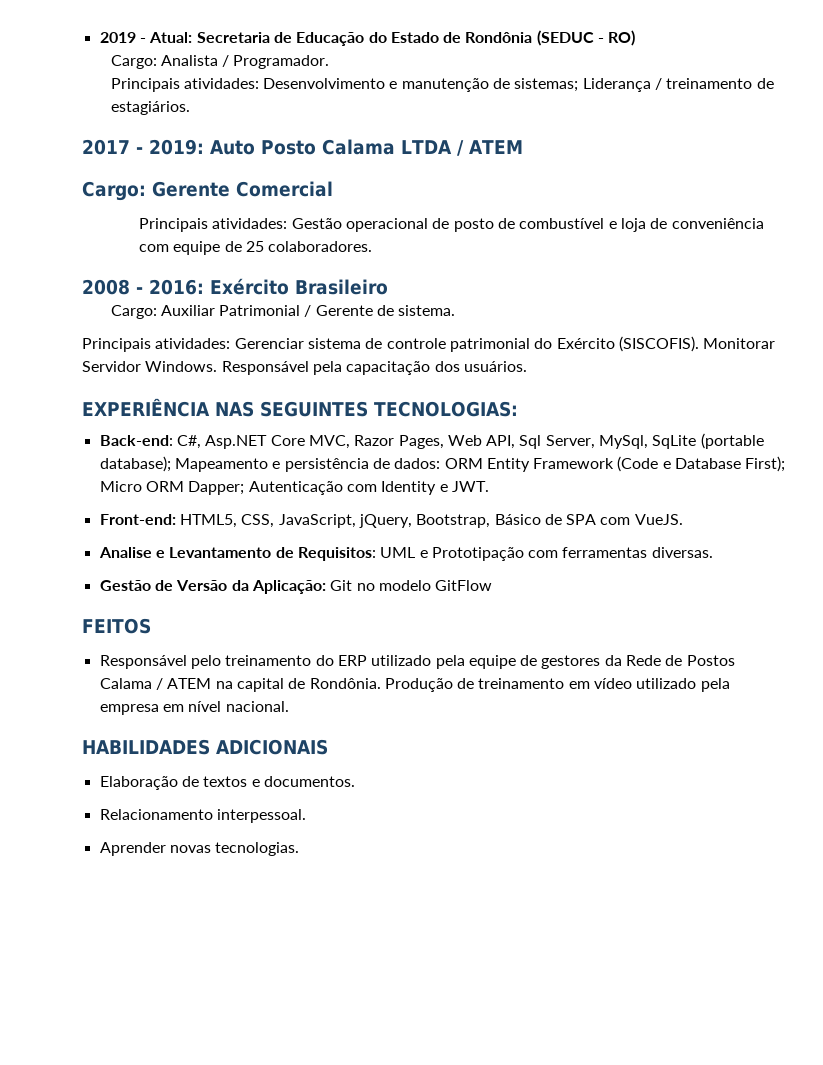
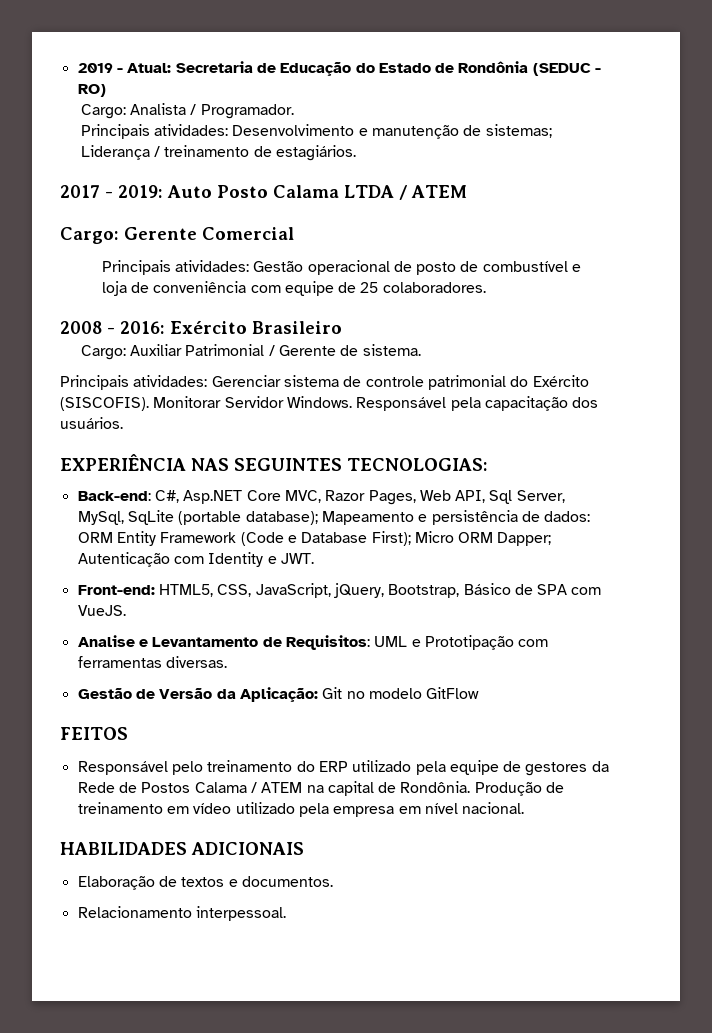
[99,842,300,856] // Aprender novas tecnologias. -> (286, 913) none

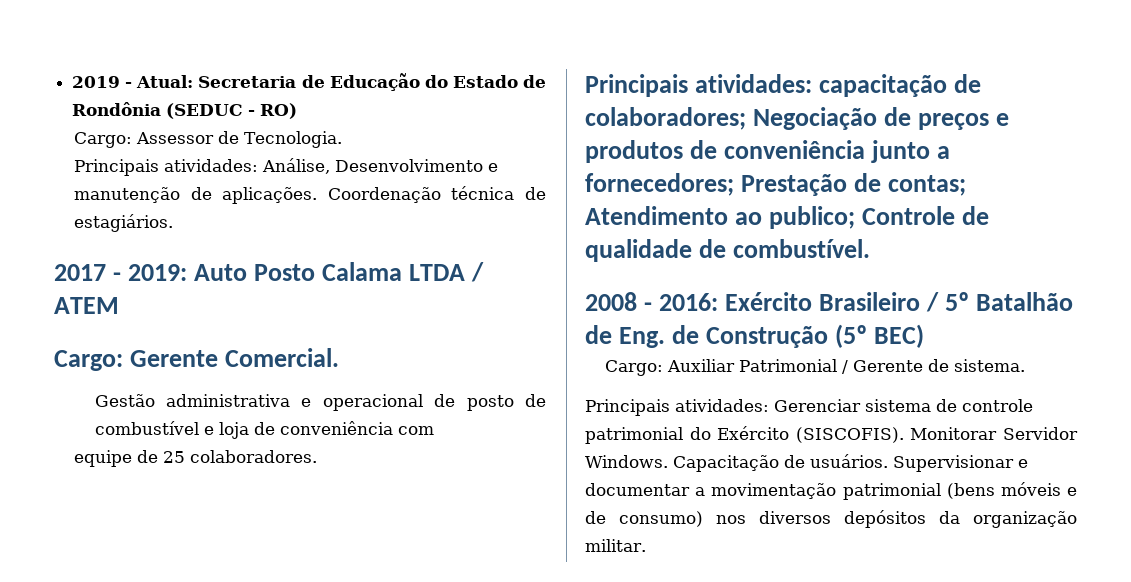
[130,103,294,119] [80,124,229,139] Analista / Programador. // Principais atividades: -> [136,131,343,148] [74,158,331,176] Assessor de Tecnologia. // Principais atividades: Análise,
[485,124,552,138] [80,145,250,160] sistemas; Liderança / treinamento -> [222,186,515,204] aplicações. Coordenação técnica
[202,227,294,240] [101,260,304,275] Comercial // Principais atividades: Gestão -> [225,348,340,367] [94,394,312,407] Comercial. // Gestão administrativa e
(281, 289) none -> (434, 430) //
(486, 287) none -> [585,74,982,97] [585,107,1010,130] [585,140,951,163] [585,173,967,196] [585,206,990,229] [585,239,871,262] // Principais atividades: capacitação de colaboradores; Negociação de preços e produtos de conveniência junto a fornecedores; Prestação de contas; Atendimento ao publico; Controle de qualidade de combustível.
(342, 327) none -> [926,292,1074,312] [585,324,925,348] / 5º Batalhão de Eng. de Construção (5º BEC)
[356,396,599,411] [60,417,123,429] [60,454,488,471] [77,490,565,505] [77,510,591,525] [77,531,552,546] [77,552,314,567] [77,583,602,598] [77,605,126,616] [77,635,549,650] [77,656,227,668] [77,687,480,702] [60,727,128,740] [77,760,609,776] [77,781,565,796] [77,802,525,817] [60,842,304,855] [77,876,333,890] [77,906,286,921] Responsável pela capacitação dos usuários. // EXPERIÊNCIA NAS SEGUINTES TECNOLOGIAS: // Back-end: C#, Asp.NET Core MVC, Razor Pages, Web API, Sql Server, MySql, SqLite (portable database); Mapeamento e persistência de dados: ORM Entity Framework (Code e Database First); Micro ORM Dapper; Autenticação com Identity e JWT. // Front-end: HTML5, CSS, JavaScript, jQuery, Bootstrap, Básico de SPA com VueJS. // Analise e Levantamento de Requisitos: UML e Prototipação com ferramentas diversas. // Gestão de Versão da Aplicação: Git no modelo GitFlow // FEITOS // Responsável pelo treinamento do ERP utilizado pela equipe de gestores da Rede de Postos Calama / ATEM na capital de Rondônia. Produção de treinamento em vídeo utilizado pela empresa em nível nacional. // HABILIDADES ADICIONAIS // Elaboração de textos e documentos. // Relacionamento interpessoal. -> [673,454,1028,472] [585,482,1077,500] [585,510,1077,528] [585,539,646,552] Capacitação de usuários. Supervisionar e documentar a movimentação patrimonial (bens móveis e de consumo) nos diversos depósitos da organização militar.

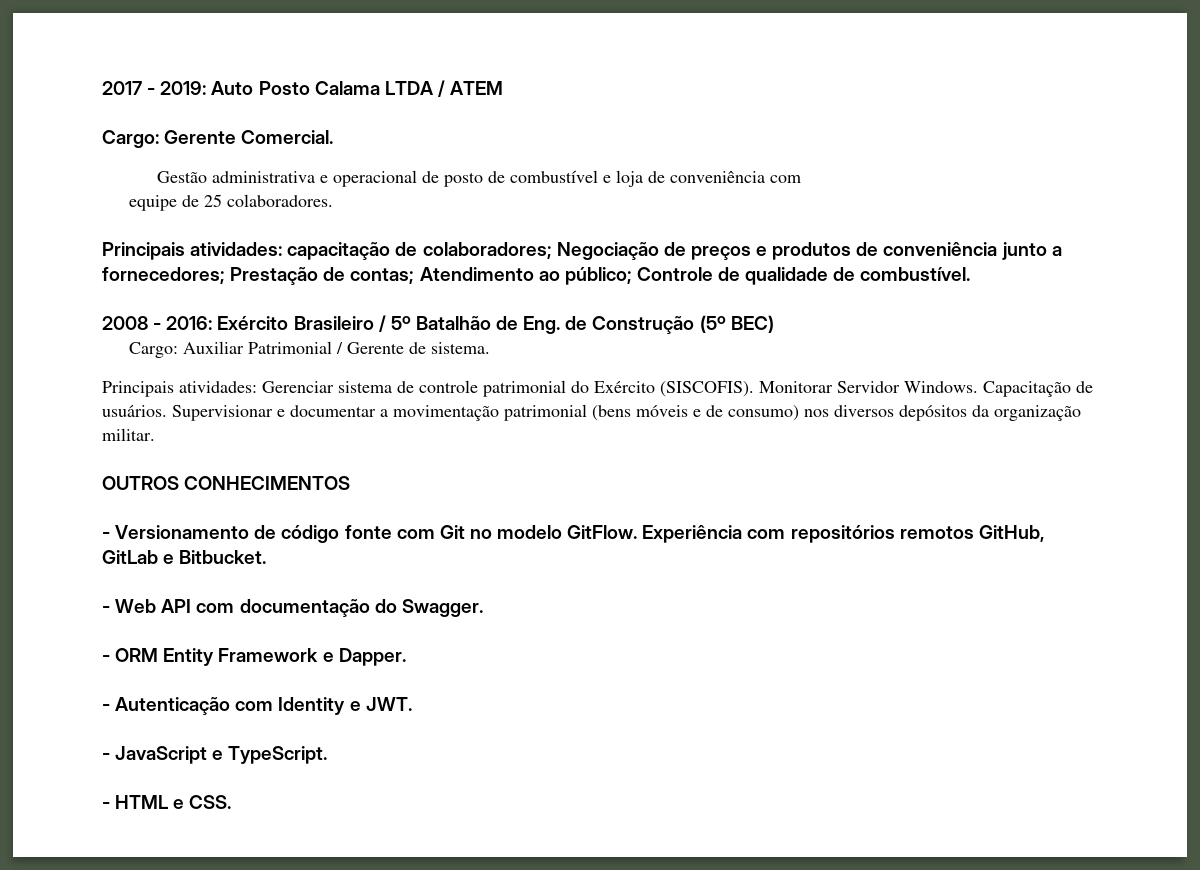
[72,73,546,91] [72,102,298,119] [74,131,343,148] [74,158,499,176] [74,186,546,204] [74,214,174,232] 2019 - Atual: Secretaria de Educação do Estado de Rondônia (SEDUC - RO) // Cargo: Assessor de Tecnologia. // Principais atividades: Análise, Desenvolvimento e manutenção de aplicações. Coordenação técnica de estagiários. // -> (102, 88) none
[769,206,856,229] publico; -> [564,267,632,285] público;
(646, 545) none -> [102,476,351,490] [102,525,1044,543] [102,550,267,564] [102,599,483,617] [102,648,406,666] [102,697,412,715] [102,746,328,764] [102,795,232,809] // OUTROS CONHECIMENTOS // - Versionamento de código fonte com Git no modelo GitFlow. Experiência com repositórios remotos GitHub, GitLab e Bitbucket. // - Web API com documentação do Swagger. // - ORM Entity Framework e Dapper. // - Autenticação com Identity e JWT. // - JavaScript e TypeScript. // - HTML e CSS.

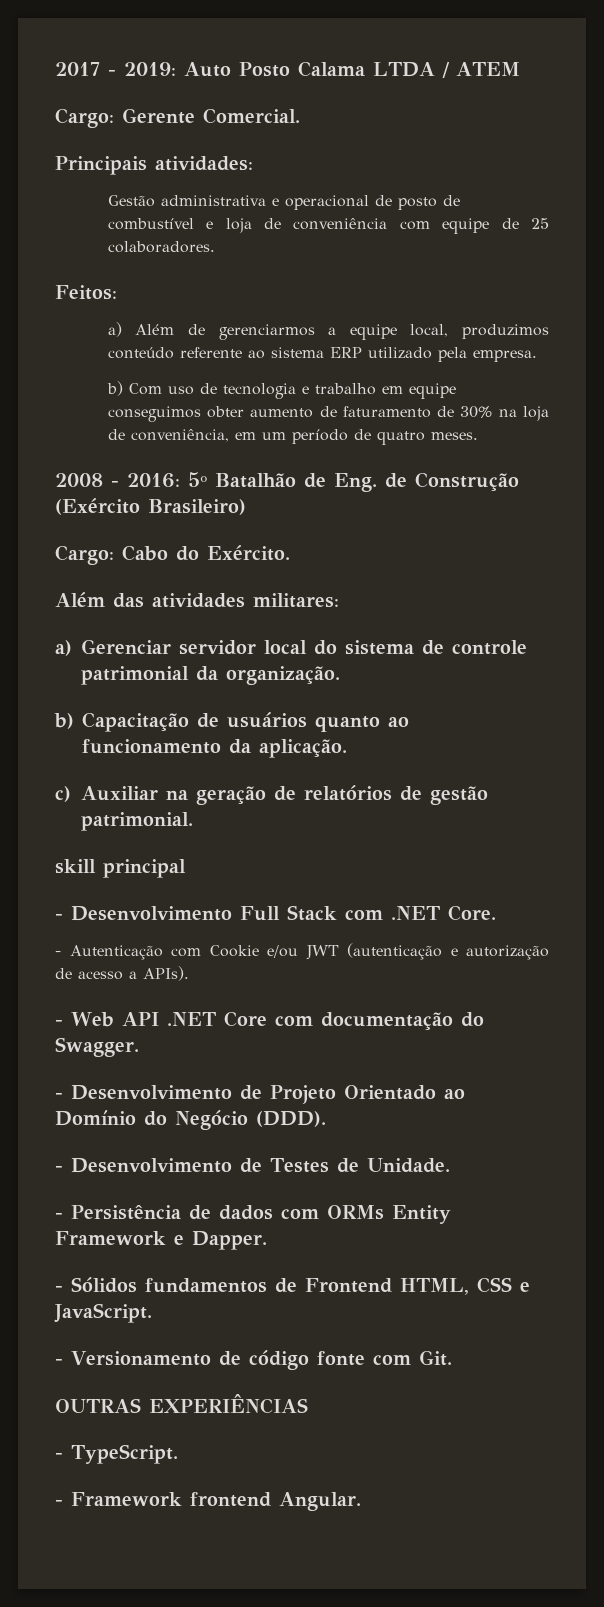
(334, 137) none -> [55,156,253,175] // Principais atividades:
(801, 179) // -> (430, 225) none
[102,242,1062,260] [102,267,971,285] Principais atividades: capacitação de colaboradores; Negociação de preços e produtos de conveniência junto a fornecedores; Prestação de contas; Atendimento ao público; Controle de qualidade de combustível. -> [55,285,117,300] [107,322,549,340] [107,347,537,362] [106,381,456,399] [107,406,549,422] [107,429,478,445] Feitos: // a) Além de gerenciarmos a equipe local, produzimos conteúdo referente ao sistema ERP utilizado pela empresa. // b) Com uso de tecnologia e trabalho em equipe conseguimos obter aumento de faturamento de 30% na loja de conveniência, em um período de quatro meses.
[217,315,386,332] Exército Brasileiro / -> (180, 480) none
[699,315,774,333] [129,341,491,358] [102,380,1093,397] [102,404,1081,421] [102,428,155,441] [102,476,351,490] (5º BEC) // Cargo: Auxiliar Patrimonial / Gerente de sistema. // Principais atividades: Gerenciar sistema de controle patrimonial do Exército (SISCOFIS). Monitorar Servidor Windows. Capacitação de usuários. Supervisionar e documentar a movimentação patrimonial (bens móveis e de consumo) nos diversos depósitos da organização militar. // OUTROS CONHECIMENTOS -> [55,498,246,515] [55,545,290,565] [55,592,339,608] [55,639,528,656] [81,666,341,685] [54,712,409,732] [82,739,347,758] [55,785,489,805] [81,812,194,831] [55,859,186,878] [55,905,496,921] [55,943,549,960] [55,966,189,981] [55,1011,484,1030] [55,1037,139,1057] [55,1085,465,1104] [55,1110,326,1130] [55,1158,450,1173] [55,1205,451,1224] [55,1231,267,1250] [55,1277,530,1295] [54,1303,152,1323] (Exército Brasileiro) // Cargo: Cabo do Exército. // Além das atividades militares: // a) Gerenciar servidor local do sistema de controle patrimonial da organização. // b) Capacitação de usuários quanto ao funcionamento da aplicação. // c) Auxiliar na geração de relatórios de gestão patrimonial. // skill principal // - Desenvolvimento Full Stack com .NET Core. // - Autenticação com Cookie e/ou JWT (autenticação e autorização de acesso a APIs). // - Web API .NET Core com documentação do Swagger. // - Desenvolvimento de Projeto Orientado ao Domínio do Negócio (DDD). // - Desenvolvimento de Testes de Unidade. // - Persistência de dados com ORMs Entity Framework e Dapper. // - Sólidos fundamentos de Frontend HTML, CSS e JavaScript.
[439,525,1044,543] [102,550,267,564] [102,599,483,617] [102,648,406,666] [102,697,412,715] [102,746,224,764] Git no modelo GitFlow. Experiência com repositórios remotos GitHub, GitLab e Bitbucket. // - Web API com documentação do Swagger. // - ORM Entity Framework e Dapper. // - Autenticação com Identity e JWT. // - JavaScript e -> [418,1350,452,1366] [55,1394,308,1414] [55,1453,63,1459] Git. // OUTRAS EXPERIÊNCIAS // -
[115,795,232,809] HTML e CSS. -> [71,1492,361,1511] Framework frontend Angular.

